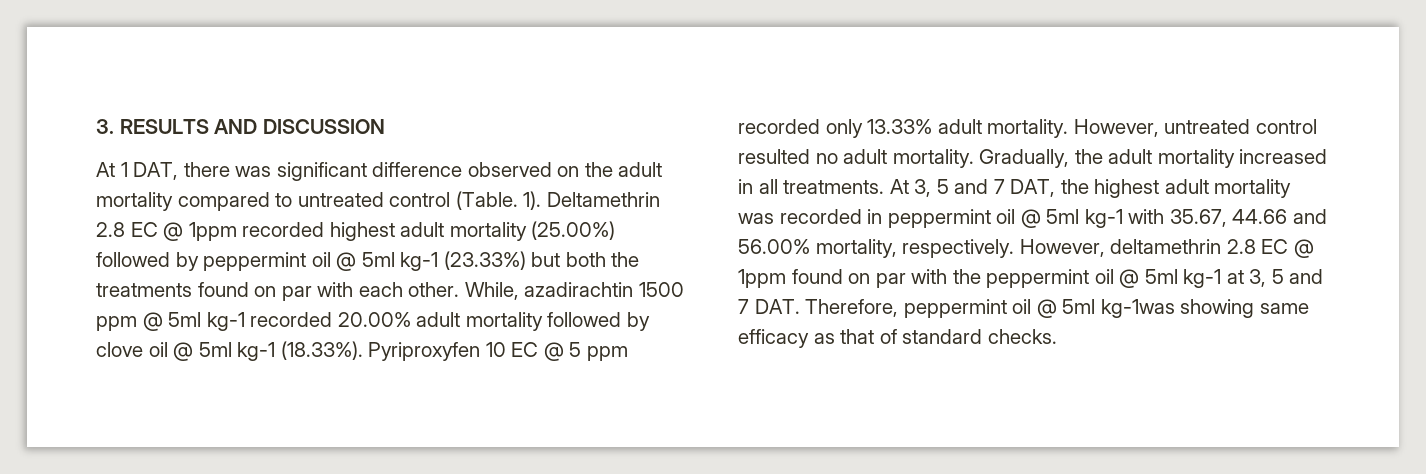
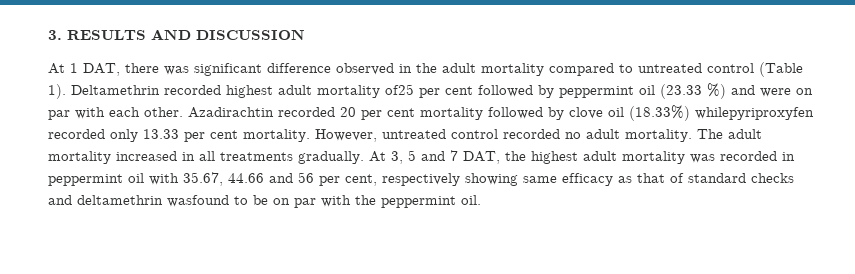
[557,166,580,177] on -> [399,64,412,73] in
[455,191,518,210] (Table. -> [759,62,803,77] (Table
[96,222,237,241] 2.8 EC @ 1ppm -> (160, 90) none
[531,221,616,240] (25.00%) -> [385,84,473,98] of25 per cent
[336,251,640,271] [96,282,249,297] @ 5ml kg-1 (23.33%) but both the treatments found -> [660,83,791,99] (23.33 %) and were
[464,282,684,300] [96,312,461,331] While, azadirachtin 1500 ppm @ 5ml kg-1 recorded 20.00% adult -> [188,107,415,120] Azadirachtin recorded 20 per cent
[173,341,628,361] [738,119,982,138] @ 5ml kg-1 (18.33%). Pyriproxyfen 10 EC @ 5 ppm recorded only 13.33% adult -> [629,105,814,121] [48,129,238,142] (18.33%) whilepyriproxyfen recorded only 13.33 per cent
[738,149,810,164] resulted -> [503,129,560,139] recorded
[979,149,1103,168] Gradually, the -> [697,129,723,139] The
[783,180,885,194] treatments. -> [220,151,364,164] treatments gradually.
[1020,209,1123,228] @ 5ml kg-1 -> (144, 178) none
[738,239,1314,258] [738,269,1324,288] [738,299,1175,318] 56.00% mortality, respectively. However, deltamethrin 2.8 EC @ 1ppm found on par with the peppermint oil @ 5ml kg-1 at 3, 5 and 7 DAT. Therefore, peppermint oil @ 5ml kg-1was -> [298,172,460,186] 56 per cent, respectively
[987,329,1057,344] checks. -> [751,173,794,183] [48,195,481,208] checks and deltamethrin wasfound to be on par with the peppermint oil.

